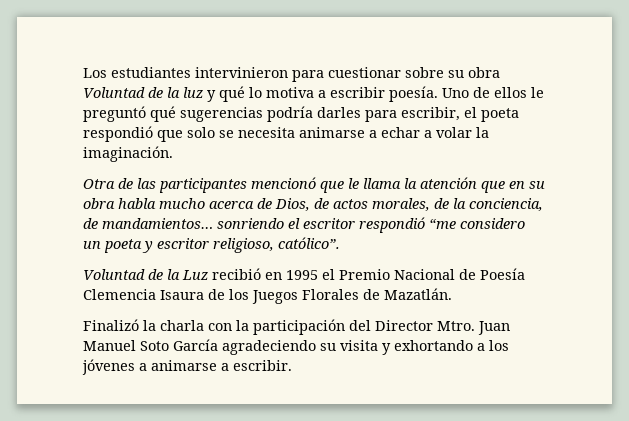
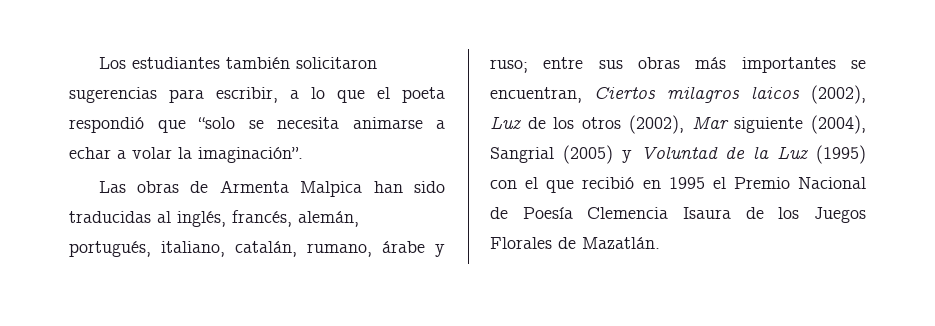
[195,67,500,82] [83,86,544,102] [83,106,460,122] intervinieron para cuestionar sobre su obra Voluntad de la luz y qué lo motiva a escribir poesía. Uno de ellos le preguntó qué sugerencias podría darles para escribir, -> [225,57,377,69] [69,87,365,103] también solicitaron sugerencias para escribir, a lo que
[187,127,215,138] solo -> [198,117,235,129] “solo
[83,146,173,162] [83,177,545,193] [83,198,543,211] [83,217,525,233] [83,237,340,253] [83,269,208,280] imaginación. // Otra de las participantes mencionó que le llama la atención que en su obra habla mucho acerca de Dios, de actos morales, de la conciencia, de mandamientos… sonriendo el escritor respondió “me considero un poeta y escritor religioso, católico”. // Voluntad de la Luz -> [198,147,303,163] [98,180,445,197] [69,210,359,227] [69,241,445,257] [490,57,866,73] [490,85,866,104] [490,115,866,134] [490,145,866,164] [490,177,575,193] imaginación”. // Las obras de Armenta Malpica han sido traducidas al inglés, francés, alemán, portugués, italiano, catalán, rumano, árabe y ruso; entre sus obras más importantes se encuentran, Ciertos milagros laicos (2002), Luz de los otros (2002), Mar siguiente (2004), Sangrial (2005) y Voluntad de la Luz (1995) con el que
[83,319,510,335] [83,339,509,355] [82,359,292,375] // Finalizó la charla con la participación del Director Mtro. Juan Manuel Soto García agradeciendo su visita y exhortando a los jóvenes a animarse a escribir. -> (660, 243) none

